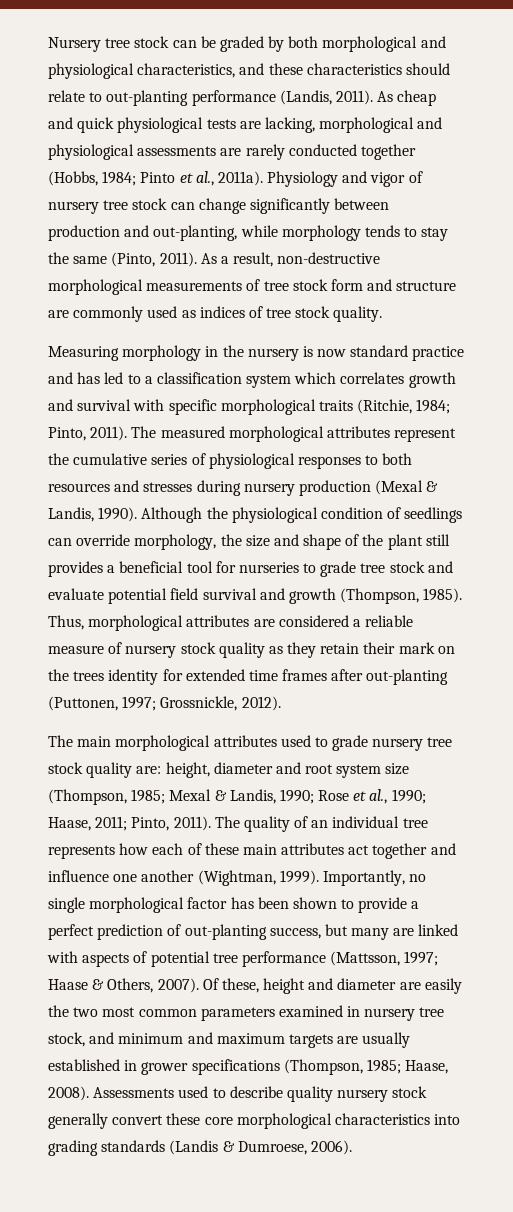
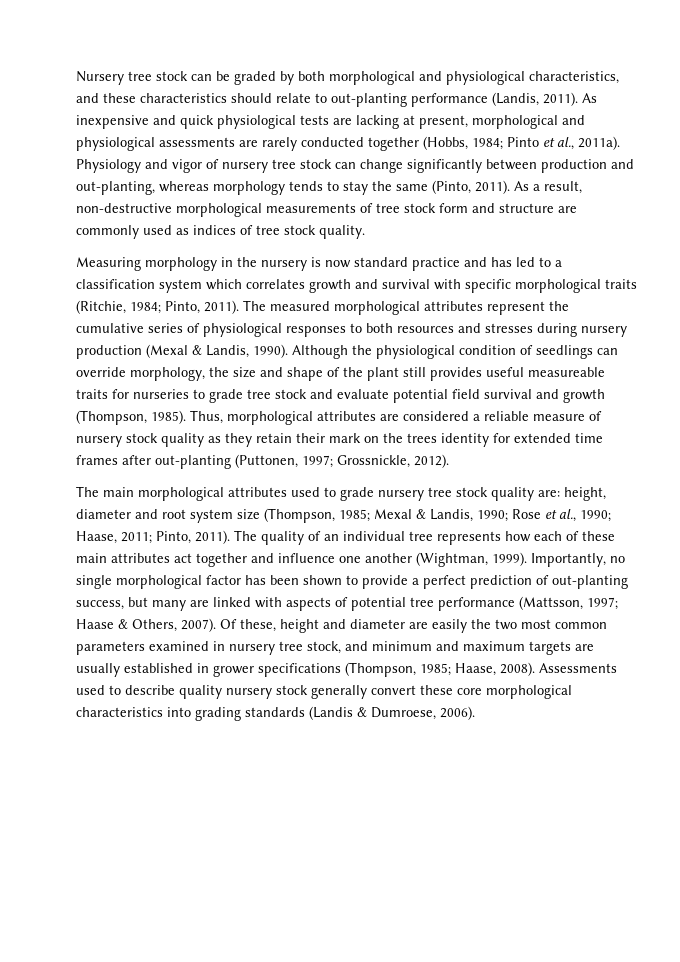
[397,90,437,106] cheap -> [76,115,149,129] inexpensive
[264,117,315,133] lacking, -> [356,115,468,129] lacking at present,
[240,225,278,237] while -> [159,181,209,192] whereas
[107,561,213,573] a beneficial tool -> [486,367,605,377] [76,389,108,399] useful measureable traits

